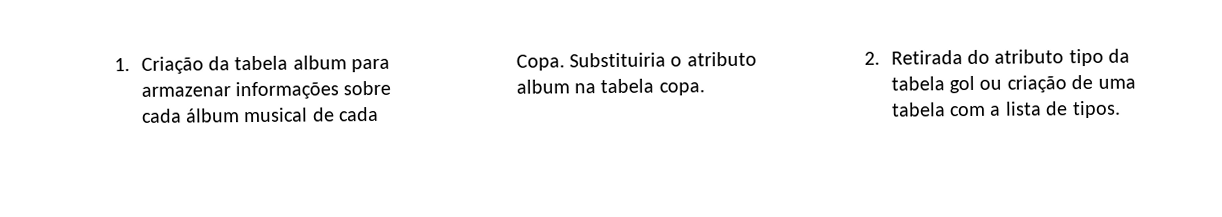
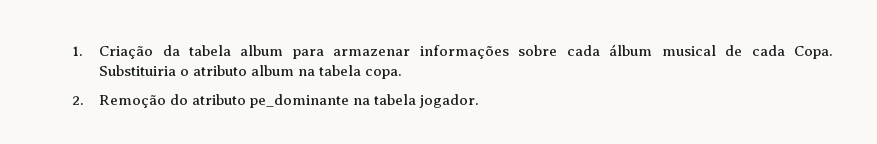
[890,50,963,65] Retirada -> [99,95,167,108] Remoção
[1068,48,1131,67] [890,74,1136,94] [890,100,1121,119] tipo da tabela gol ou criação de uma tabela com a lista de tipos. -> [250,94,480,108] pe_dominante na tabela jogador.

